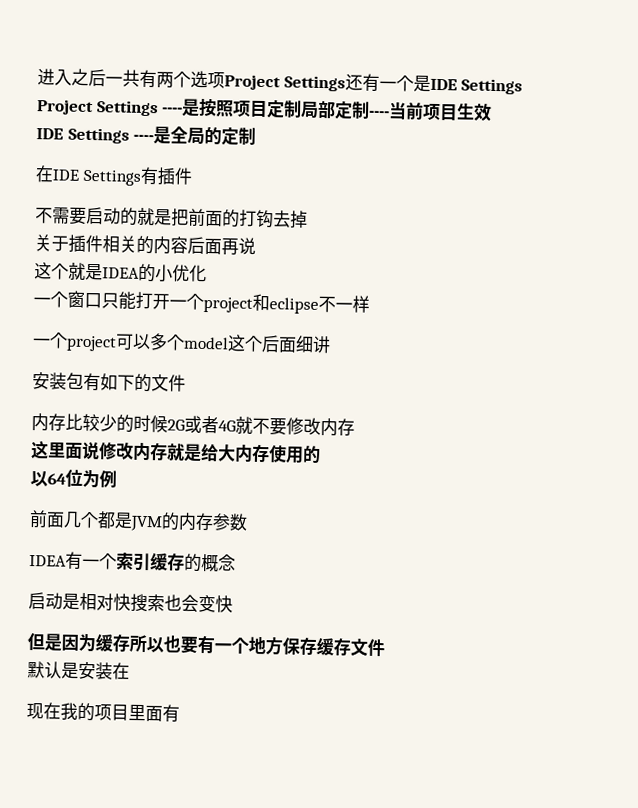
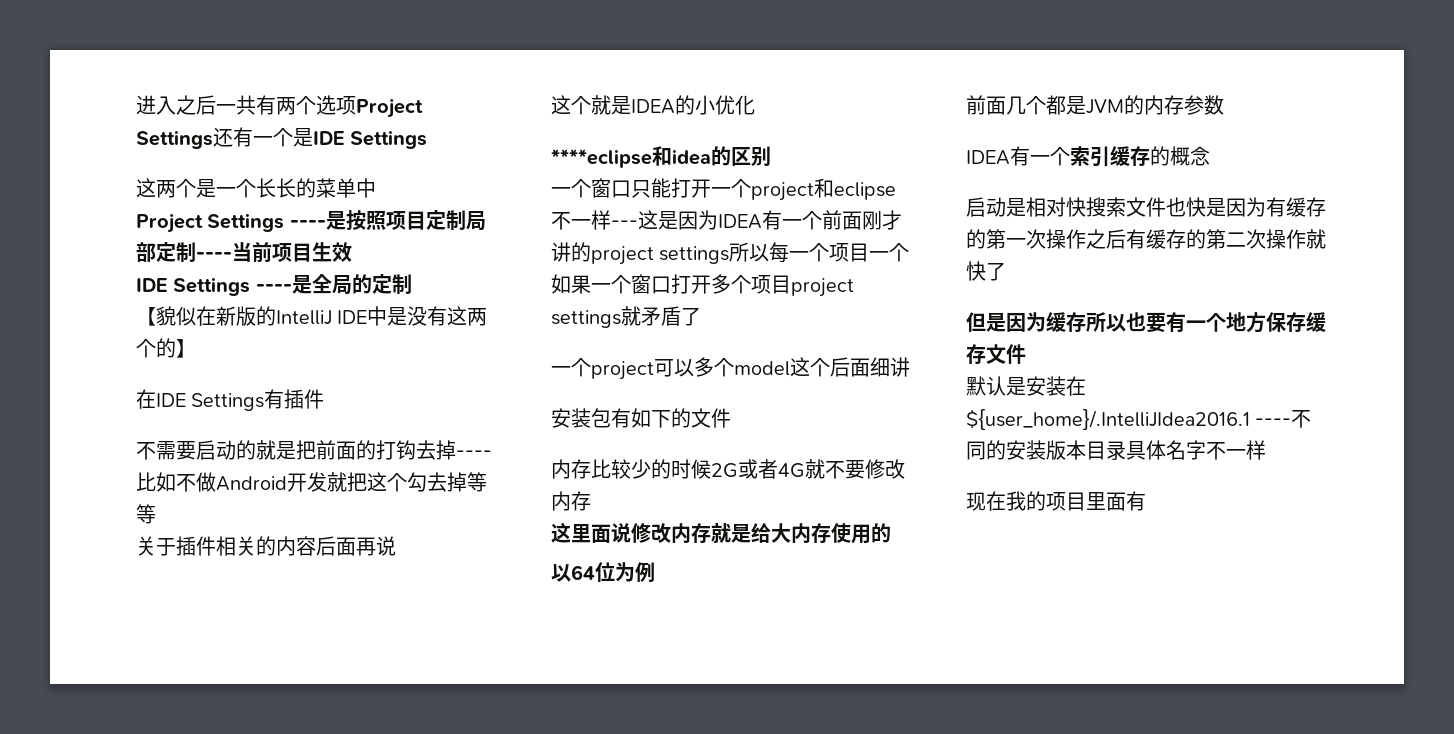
(524, 86) none -> [136,178,376,198] // 这两个是一个长长的菜单中
(257, 136) none -> [136,306,488,326] [136,338,196,358] // 【貌似在新版的IntelliJ IDE中是没有这两个的】
(308, 219) none -> [456,450,492,458] [136,472,487,492] [136,504,156,524] ----比如不做Android开发就把这个勾去掉等等
(207, 273) none -> [551,146,771,168] // ****eclipse和idea的区别
(370, 304) none -> [611,210,902,230] [551,242,910,265] [551,274,854,297] [551,306,701,328] ---这是因为IDEA有一个前面刚才讲的project settings所以每一个项目一个如果一个窗口打开多个项目project settings就矛盾了
[164,594,233,613] 也会变快 -> [1126,197,1326,217] [966,229,1326,249] [966,261,1006,281] 文件也快是因为有缓存的第一次操作之后有缓存的第二次操作就快了
(130, 671) none -> [966,409,1312,430] [966,440,1266,460] ${user_home}/.IntelliJIdea2016.1 ----不同的安装版本目录具体名字不一样

